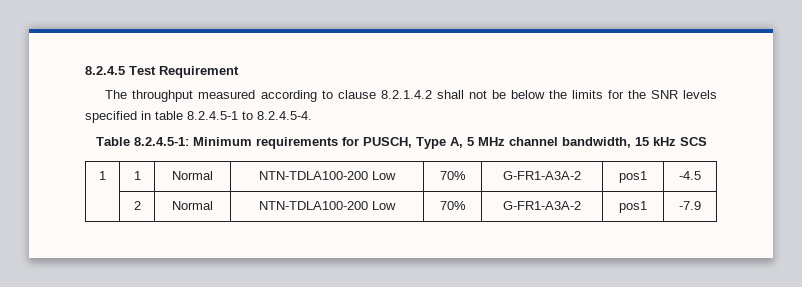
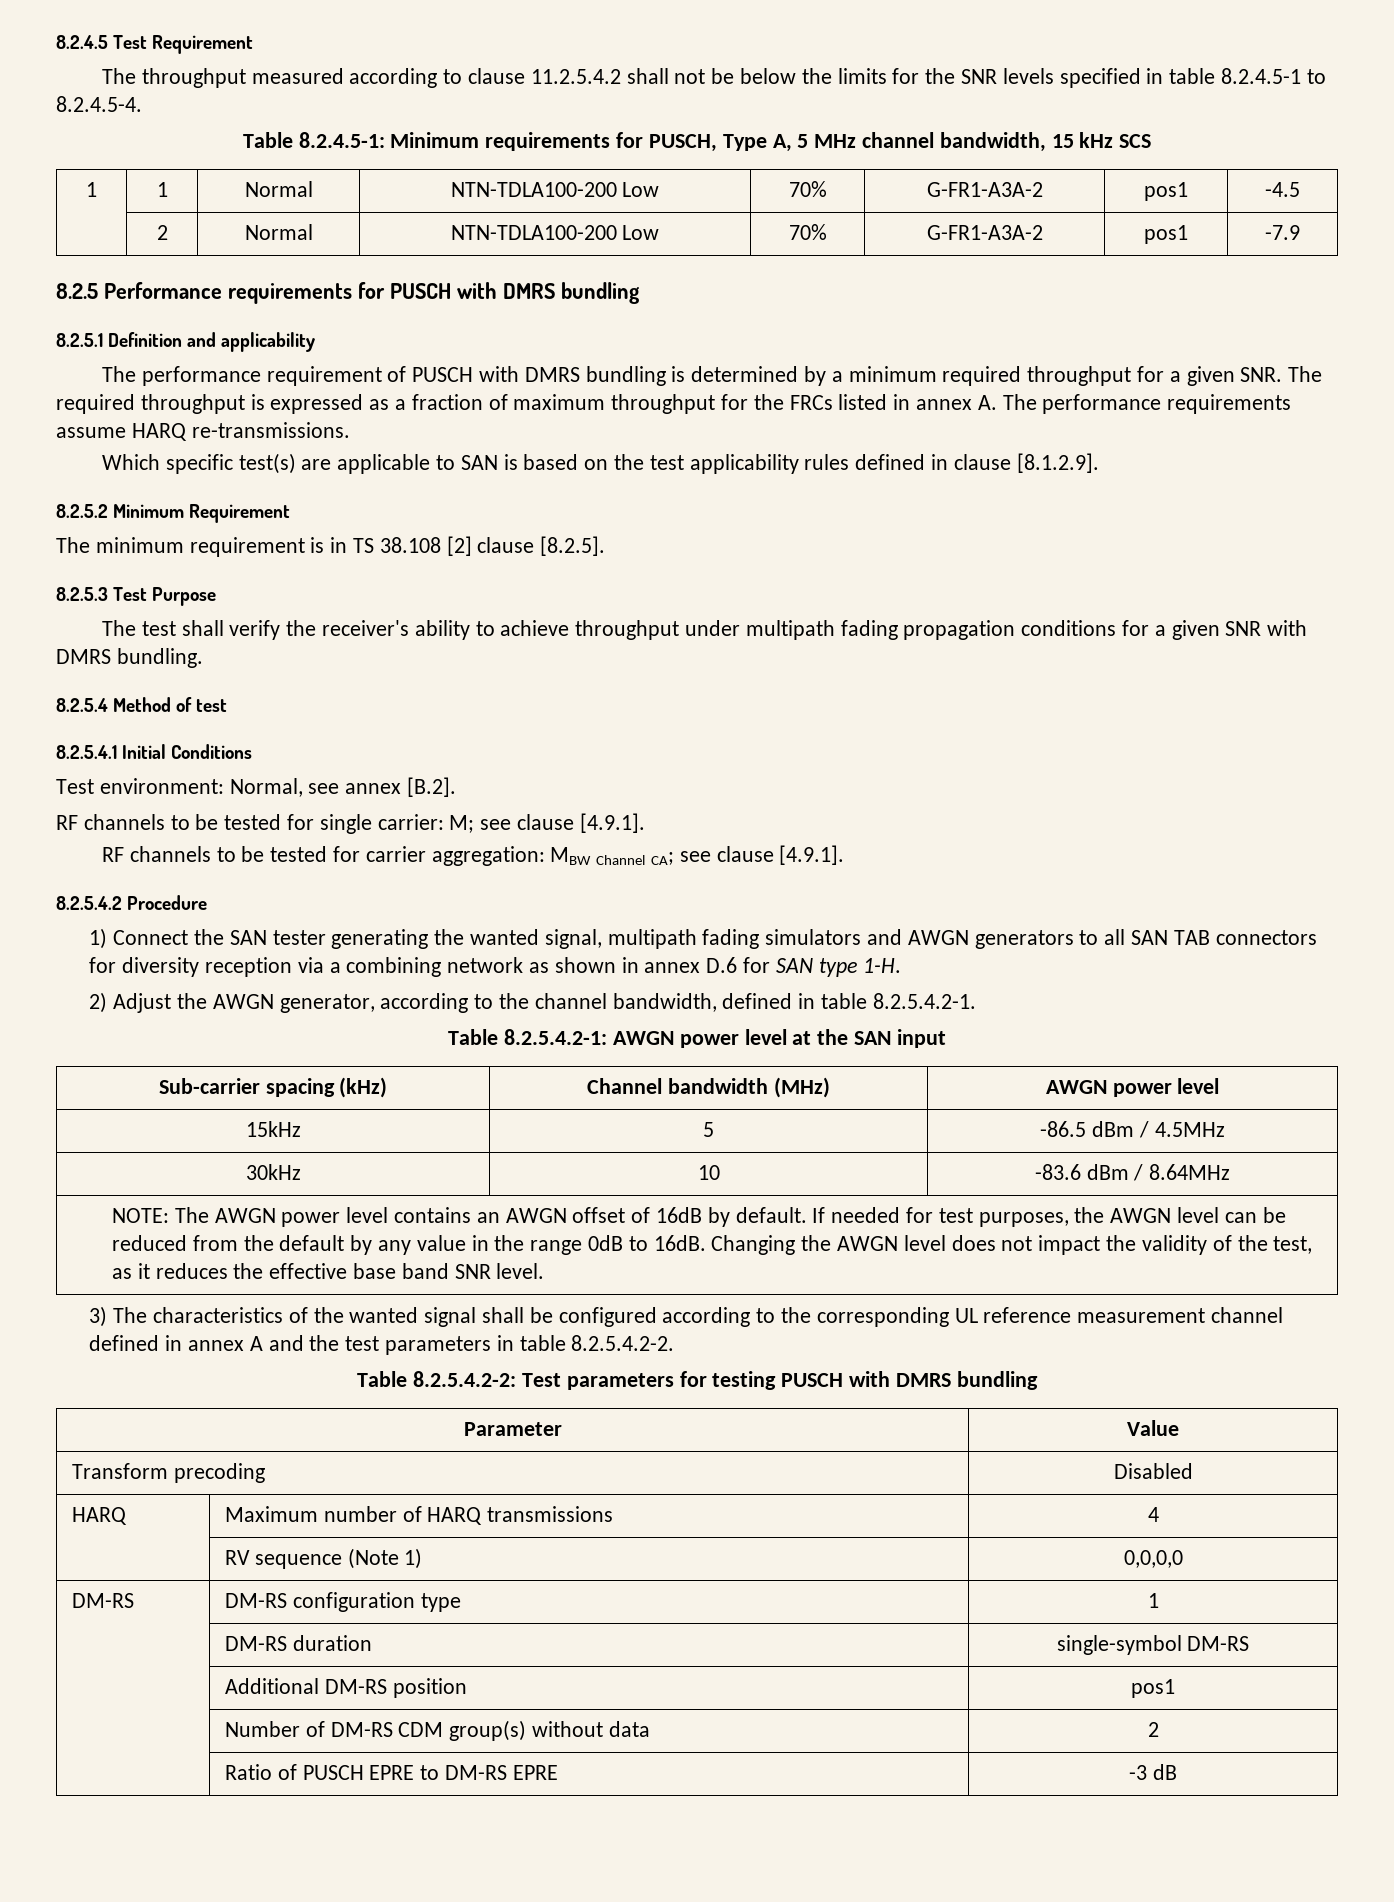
[380,90,432,99] 8.2.1.4.2 -> [530,69,621,84] 11.2.5.4.2
(701, 205) none -> [56,282,640,304] [56,332,316,352] [101,366,1323,386] [56,394,1292,414] [56,422,350,441] [101,453,1099,474] [56,504,291,523] [56,536,606,557] [56,587,217,606] [101,620,1308,640] [56,648,203,668] [56,697,228,712] [56,744,253,759] [56,777,457,797] [56,813,645,834] [101,845,845,866] [56,895,208,910] [89,928,1317,949] [89,957,902,977] [89,992,976,1013] [448,1029,946,1048] [158,1077,388,1098] [587,1077,830,1098] [1045,1078,1220,1097] [245,1121,301,1137] [703,1122,714,1137] [1040,1121,1225,1138] [245,1164,301,1180] [697,1165,720,1180] [1034,1164,1231,1181] [111,1207,1286,1227] [111,1235,1313,1255] [111,1263,545,1279] [89,1306,1284,1327] [89,1335,675,1355] [357,1371,1038,1390] [463,1422,562,1436] [1127,1420,1179,1436] [71,1463,265,1483] [1113,1463,1193,1479] [71,1507,127,1525] [224,1506,614,1525] [1147,1507,1159,1522] [224,1548,423,1569] [1123,1550,1183,1568] [71,1593,134,1608] [224,1592,461,1612] [1147,1593,1159,1608] [224,1635,372,1651] [1056,1635,1250,1655] [224,1678,467,1698] [1131,1679,1175,1698] [224,1720,650,1741] [1147,1722,1159,1737] [224,1764,558,1780] [1129,1764,1177,1780] // 8.2.5 Performance requirements for PUSCH with DMRS bundling // 8.2.5.1 Definition and applicability // The performance requirement of PUSCH with DMRS bundling is determined by a minimum required throughput for a given SNR. The required throughput is expressed as a fraction of maximum throughput for the FRCs listed in annex A. The performance requirements assume HARQ re-transmissions. // Which specific test(s) are applicable to SAN is based on the test applicability rules defined in clause [8.1.2.9]. // 8.2.5.2 Minimum Requirement // The minimum requirement is in TS 38.108 [2] clause [8.2.5]. // 8.2.5.3 Test Purpose // The test shall verify the receiver's ability to achieve throughput under multipath fading propagation conditions for a given SNR with DMRS bundling. // 8.2.5.4 Method of test // 8.2.5.4.1 Initial Conditions // Test environment: Normal, see annex [B.2]. // RF channels to be tested for single carrier: M; see clause [4.9.1]. // RF channels to be tested for carrier aggregation: MBW Channel CA; see clause [4.9.1]. // 8.2.5.4.2 Procedure // 1) Connect the SAN tester generating the wanted signal, multipath fading simulators and AWGN generators to all SAN TAB connectors for diversity reception via a combining network as shown in annex D.6 for SAN type 1-H. // 2) Adjust the AWGN generator, according to the channel bandwidth, defined in table 8.2.5.4.2-1. // Table 8.2.5.4.2-1: AWGN power level at the SAN input // Sub-carrier spacing (kHz) | Channel bandwidth (MHz) | AWGN power level // 15kHz | 5 | -86.5 dBm / 4.5MHz // 30kHz | 10 | -83.6 dBm / 8.64MHz // NOTE: The AWGN power level contains an AWGN offset of 16dB by default. If needed for test purposes, the AWGN level can be reduced from the default by any value in the range 0dB to 16dB. Changing the AWGN level does not impact the validity of the test, as it reduces the effective base band SNR level. // 3) The characteristics of the wanted signal shall be configured according to the corresponding UL reference measurement channel defined in annex A and the test parameters in table 8.2.5.4.2-2. // Table 8.2.5.4.2-2: Test parameters for testing PUSCH with DMRS bundling // Parameter | Value // Transform precoding | Disabled // HARQ | Maximum number of HARQ transmissions | 4 // | RV sequence (Note 1) | 0,0,0,0 // DM-RS | DM-RS configuration type | 1 // | DM-RS duration | single-symbol DM-RS // | Additional DM-RS position | pos1 // | Number of DM-RS CDM group(s) without data | 2 // | Ratio of PUSCH EPRE to DM-RS EPRE | -3 dB

